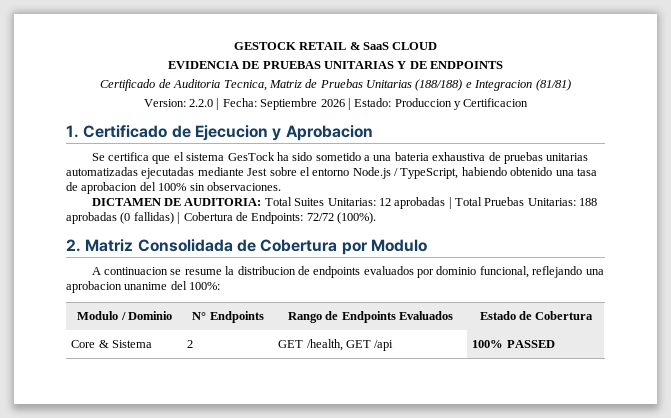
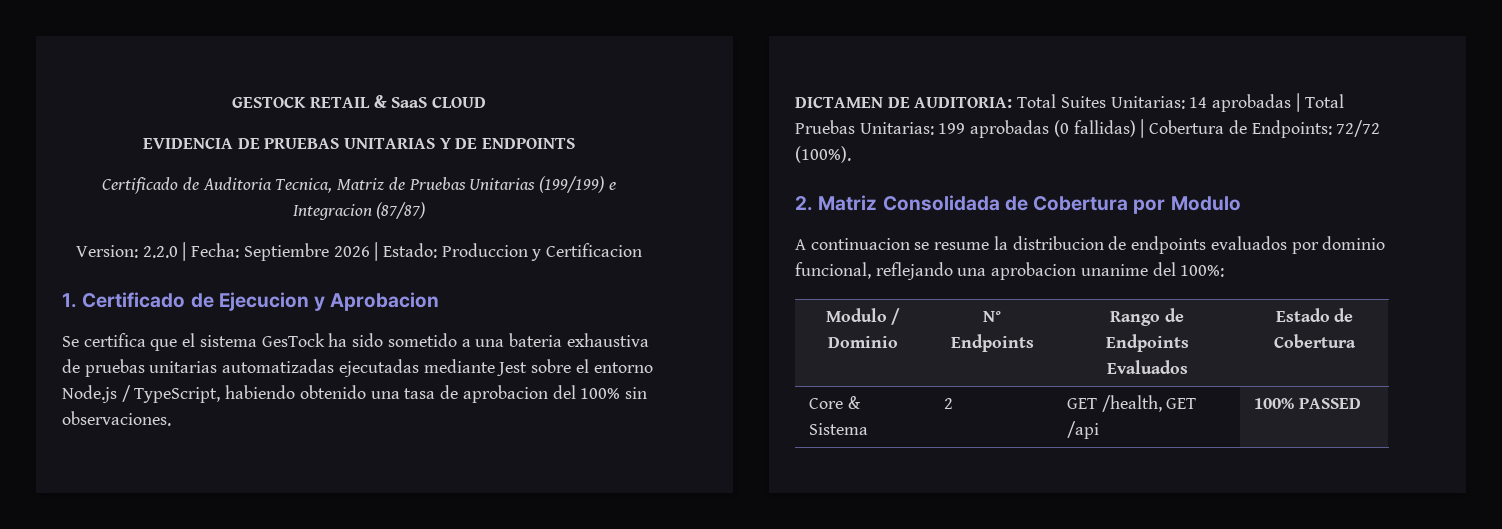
[415,79,463,91] (188/188) -> [539,176,605,193] (199/199)
[535,79,571,91] (81/81) -> [376,202,426,219] (87/87)
[378,198,391,206] 12 -> [1189,97,1208,108] 14
[579,198,598,206] 188 -> [938,123,966,134] 199

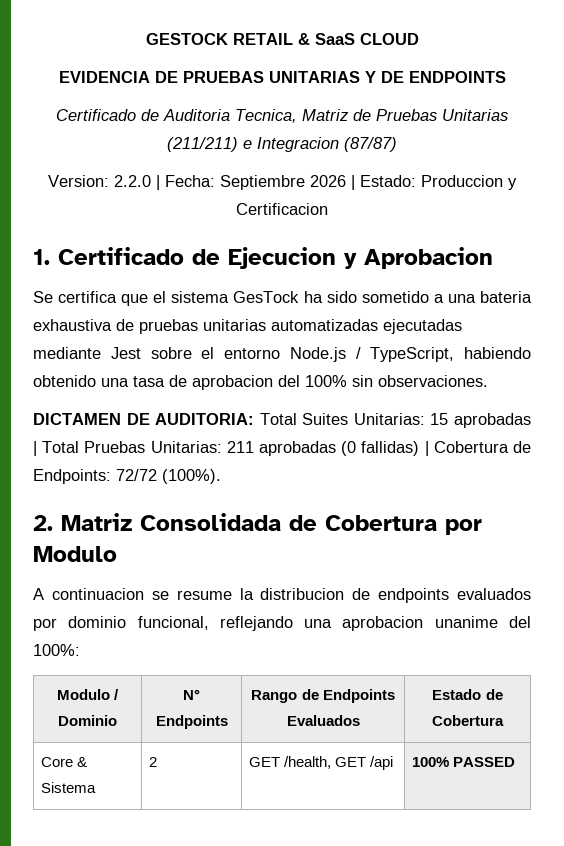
[539,176,605,193] (199/199) -> [167,137,238,152] (211/211)
[1189,97,1208,108] 14 -> [430,413,449,425] 15
[938,123,966,134] 199 -> [226,441,254,453] 211

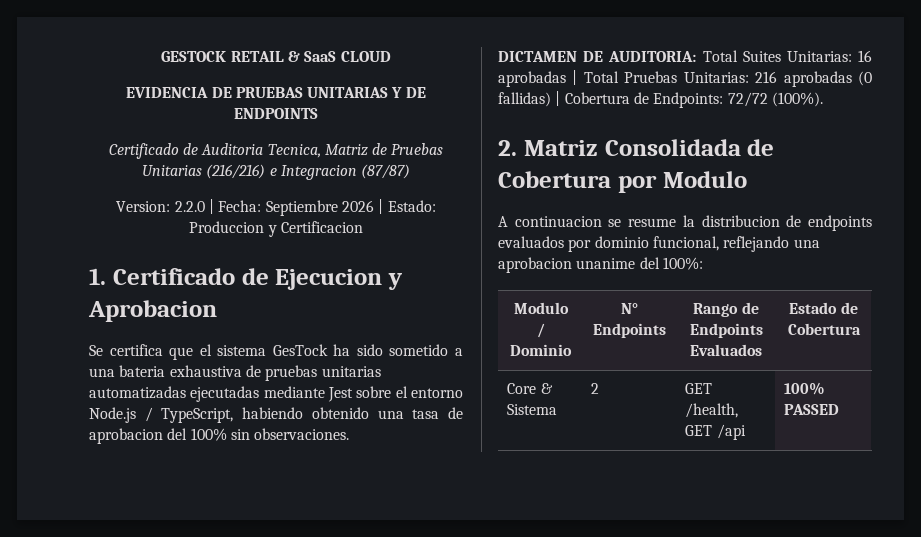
[167,137,238,152] (211/211) -> [206,164,266,179] (216/216)
[430,413,449,425] 15 -> [858,50,873,62] 16
[226,441,254,453] 211 -> [755,71,778,83] 216

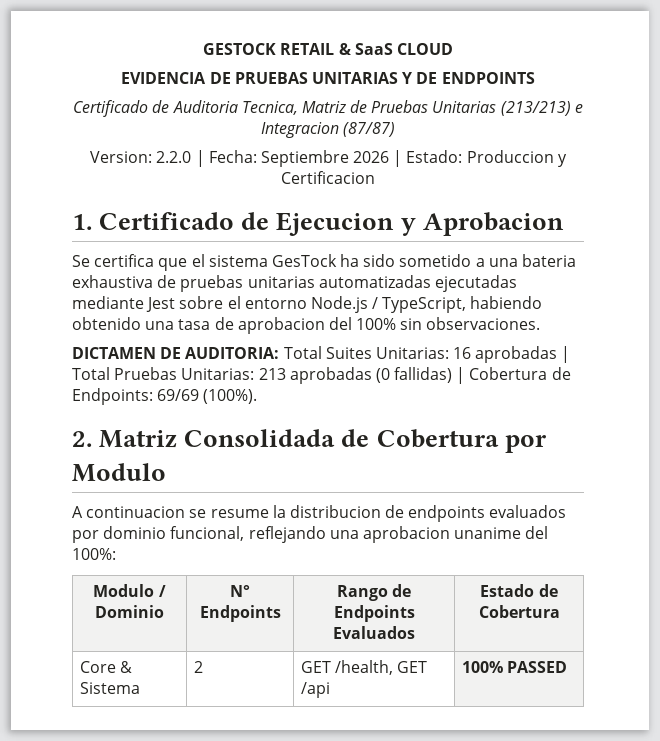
[206,164,266,179] (216/216) -> [500,101,571,116] (213/213)
[755,71,778,83] 216 -> [258,368,286,380] 213
[727,92,768,107] 72/72 -> [157,389,200,401] 69/69

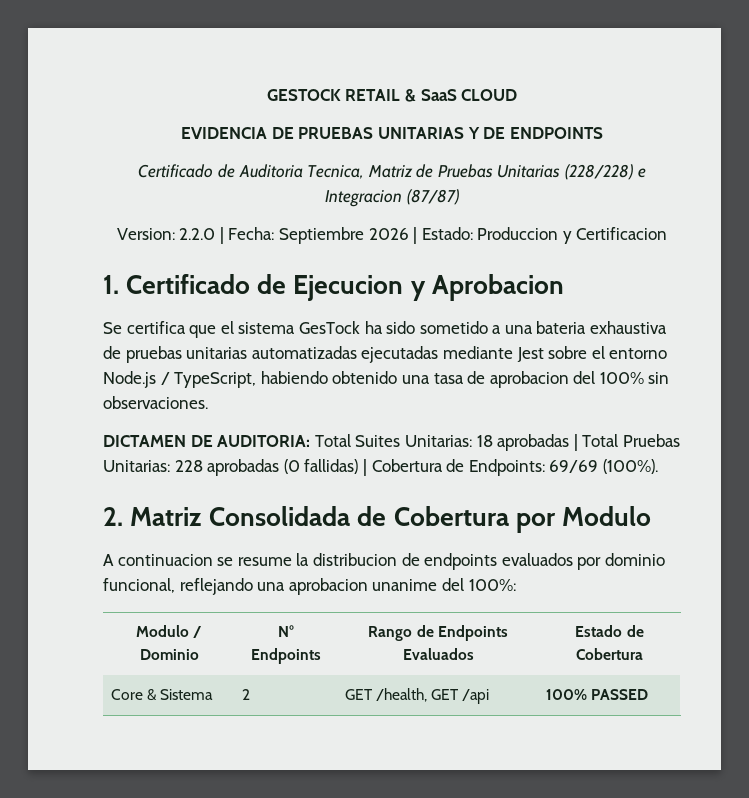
[500,101,571,116] (213/213) -> [565,164,634,180] (228/228)
[453,347,472,359] 16 -> [476,435,493,447] 18
[258,368,286,380] 213 -> [174,460,203,472] 228

